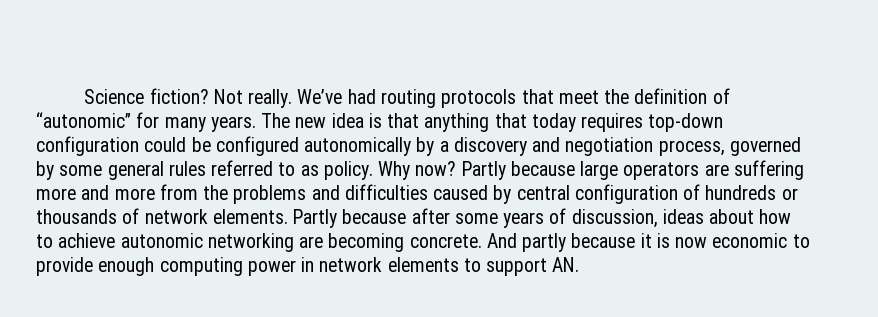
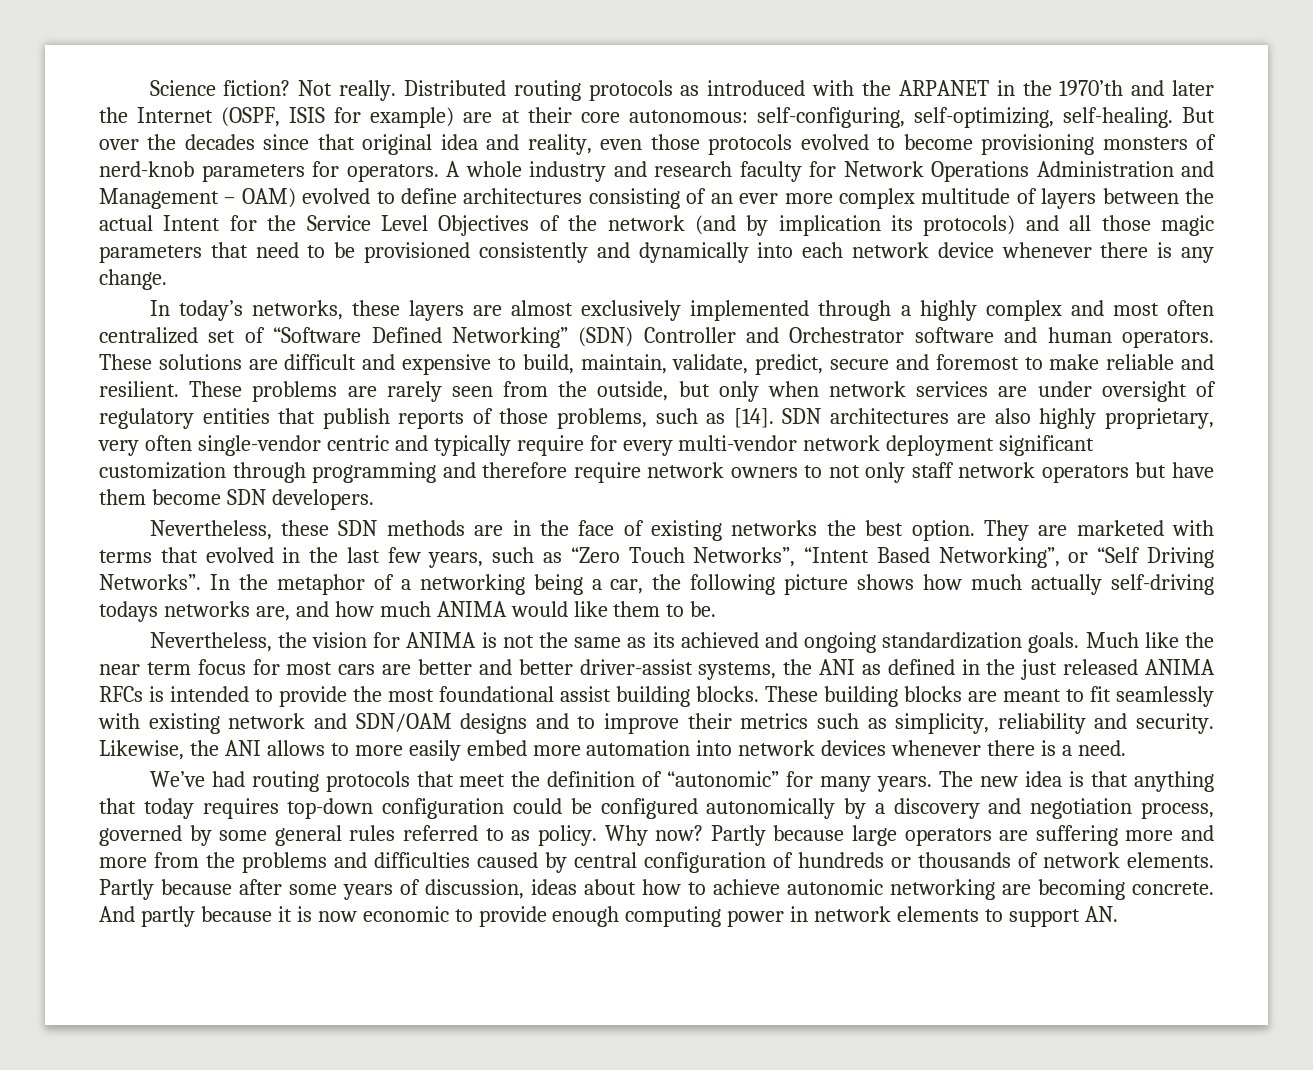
(293, 98) none -> [403,80,1215,101] [99,107,1215,128] [99,134,1217,155] [99,161,1214,182] [99,188,1214,209] [99,215,1215,236] [99,242,1214,263] [99,269,167,290] [149,300,1214,321] [99,327,1214,348] [99,354,1215,375] [99,381,1216,402] [99,408,1214,429] [98,435,1095,456] [99,462,1214,483] [99,489,374,510] [149,520,1214,541] [99,547,1215,568] [99,574,1215,595] [99,601,717,622] [149,632,1214,653] [99,659,1216,680] [99,686,1214,707] [98,713,1214,734] [99,740,1126,761] Distributed routing protocols as introduced with the ARPANET in the 1970’th and later the Internet (OSPF, ISIS for example) are at their core autonomous: self-configuring, self-optimizing, self-healing. But over the decades since that original idea and reality, even those protocols evolved to become provisioning monsters of nerd-knob parameters for operators. A whole industry and research faculty for Network Operations Administration and Management – OAM) evolved to define architectures consisting of an ever more complex multitude of layers between the actual Intent for the Service Level Objectives of the network (and by implication its protocols) and all those magic parameters that need to be provisioned consistently and dynamically into each network device whenever there is any change. // In today’s networks, these layers are almost exclusively implemented through a highly complex and most often centralized set of “Software Defined Networking” (SDN) Controller and Orchestrator software and human operators. These solutions are difficult and expensive to build, maintain, validate, predict, secure and foremost to make reliable and resilient. These problems are rarely seen from the outside, but only when network services are under oversight of regulatory entities that publish reports of those problems, such as [14]. SDN architectures are also highly proprietary, very often single-vendor centric and typically require for every multi-vendor network deployment significant customization through programming and therefore require network owners to not only staff network operators but have them become SDN developers. // Nevertheless, these SDN methods are in the face of existing networks the best option. They are marketed with terms that evolved in the last few years, such as “Zero Touch Networks”, “Intent Based Networking”, or “Self Driving Networks”. In the metaphor of a networking being a car, the following picture shows how much actually self-driving todays networks are, and how much ANIMA would like them to be. // Nevertheless, the vision for ANIMA is not the same as its achieved and ongoing standardization goals. Much like the near term focus for most cars are better and better driver-assist systems, the ANI as defined in the just released ANIMA RFCs is intended to provide the most foundational assist building blocks. These building blocks are meant to fit seamlessly with existing network and SDN/OAM designs and to improve their metrics such as simplicity, reliability and security. Likewise, the ANI allows to more easily embed more automation into network devices whenever there is a need. //

